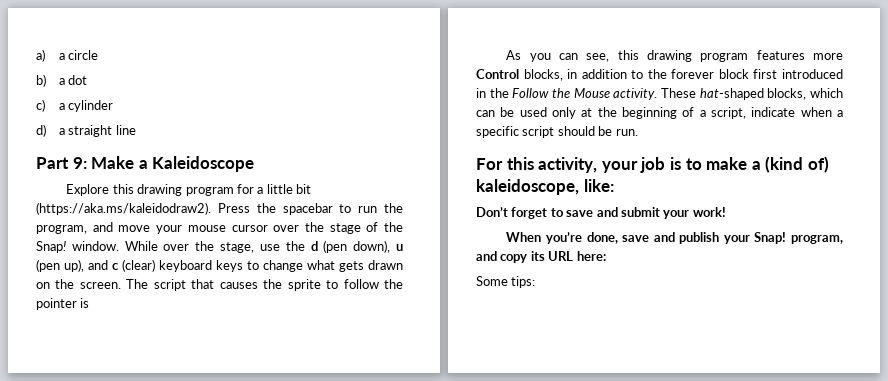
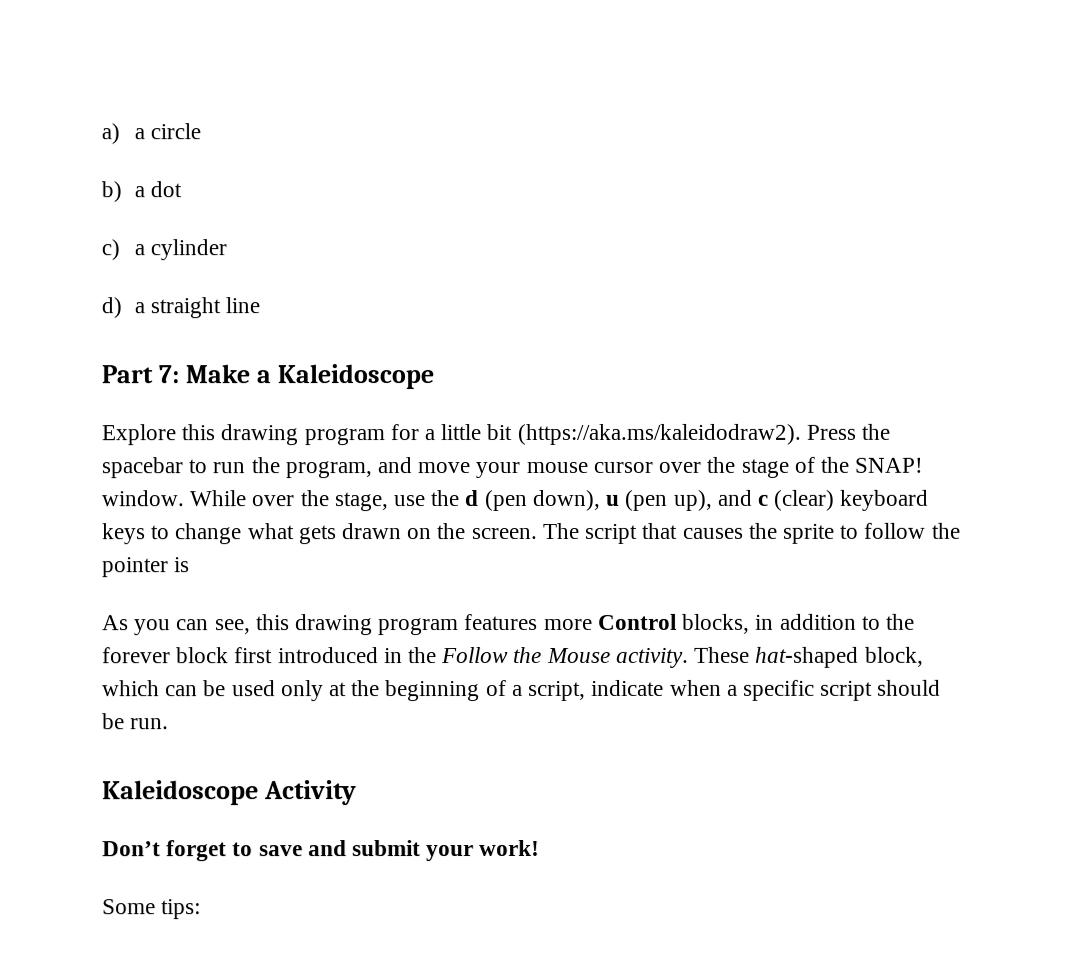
[72,157,87,169] 9: -> [157,365,179,384] 7:
[36,241,66,253] Snap! -> [854,457,924,473] SNAP!
[767,88,807,100] blocks, -> [864,646,924,667] block,
[476,156,829,173] [476,179,614,195] For this activity, your job is to make a (kind of) kaleidoscope, like: -> [102,780,357,806] Kaleidoscope Activity
[506,232,843,244] [476,251,606,263] // When you’re done, save and publish your Snap! program, and copy its URL here: -> (541, 848) none

